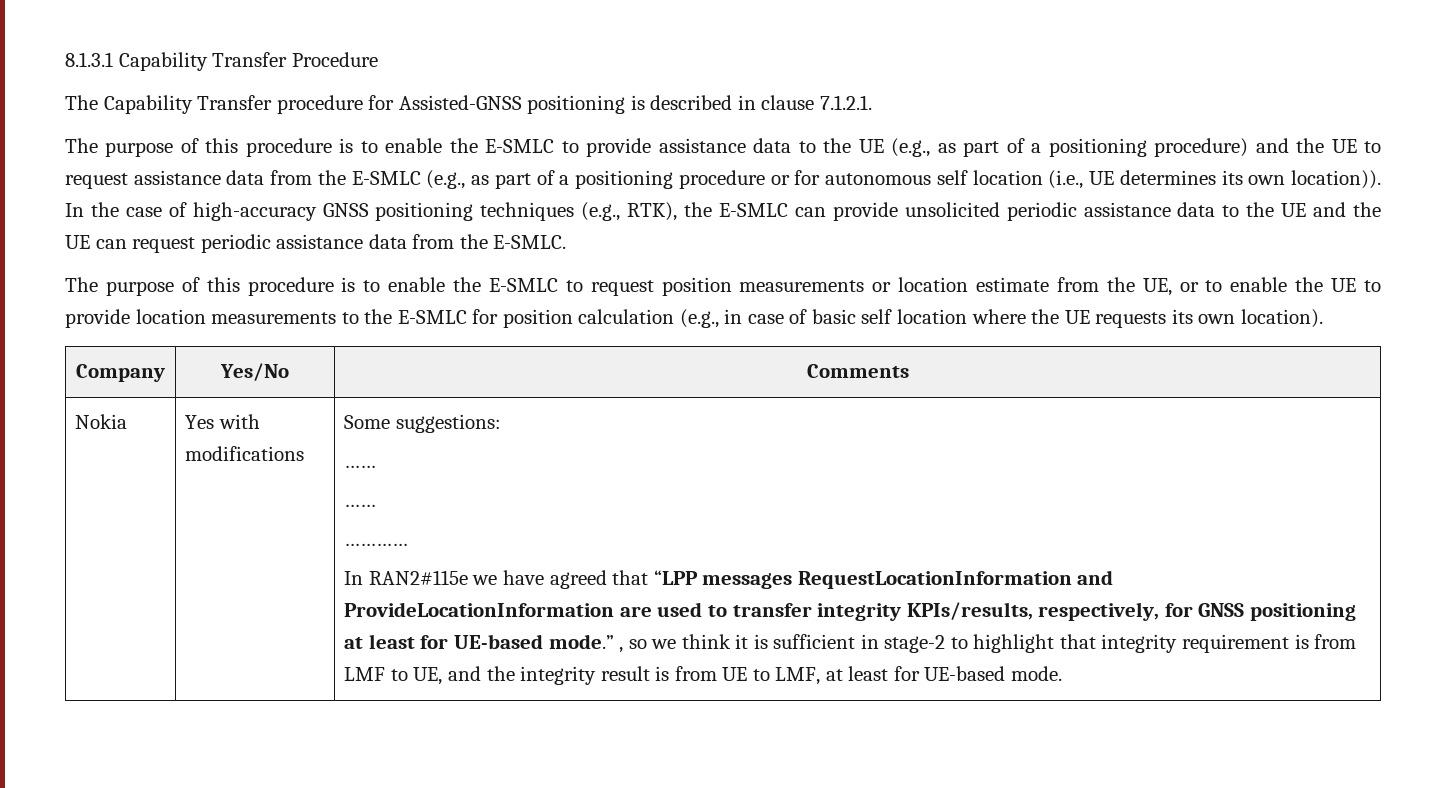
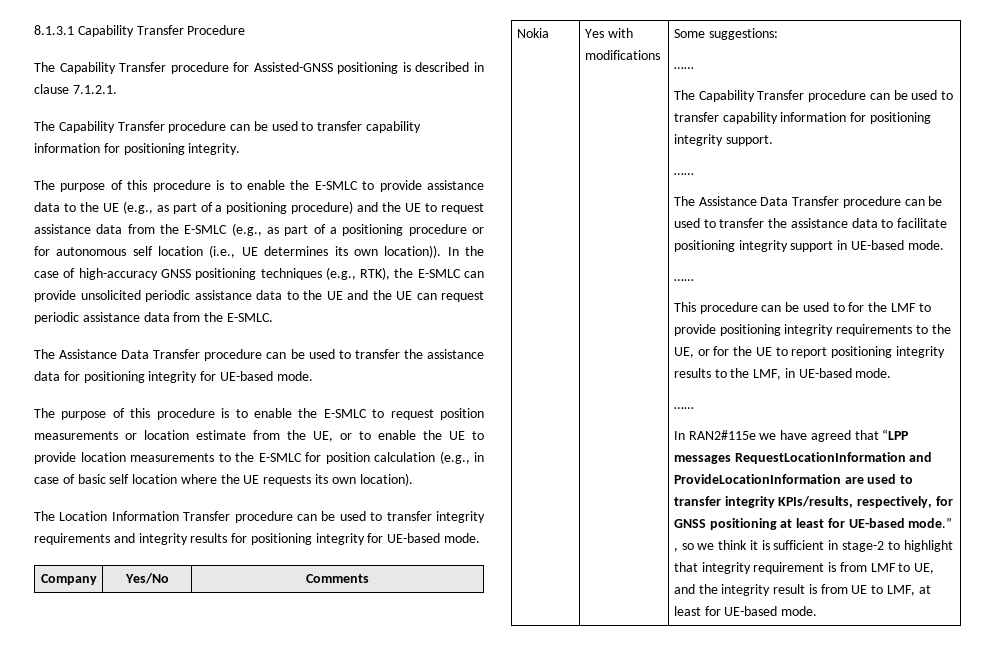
(872, 102) none -> [34,121,422,133] [34,143,241,155] // The Capability Transfer procedure can be used to transfer capability information for positioning integrity.
(567, 242) none -> [34,349,484,361] [34,371,313,383] // The Assistance Data Transfer procedure can be used to transfer the assistance data for positioning integrity for UE-based mode.
(1323, 318) none -> [34,511,485,523] [34,533,481,545] // The Location Information Transfer procedure can be used to transfer integrity requirements and integrity results for positioning integrity for UE-based mode.
[344,504,377,507] [344,543,409,546] …… // ………… -> [673,90,954,102] [673,112,931,124] [673,134,773,146] [673,173,694,175] [673,196,943,208] [673,218,948,228] [673,240,944,252] [673,279,694,281] [673,302,931,314] [673,324,951,336] [673,346,945,358] [673,368,892,380] [673,407,694,409] The Capability Transfer procedure can be used to transfer capability information for positioning integrity support. // …… // The Assistance Data Transfer procedure can be used to transfer the assistance data to facilitate positioning integrity support in UE-based mode. // …… // This procedure can be used to for the LMF to provide positioning integrity requirements to the UE, or for the UE to report positioning integrity results to the LMF, in UE-based mode. // ……

